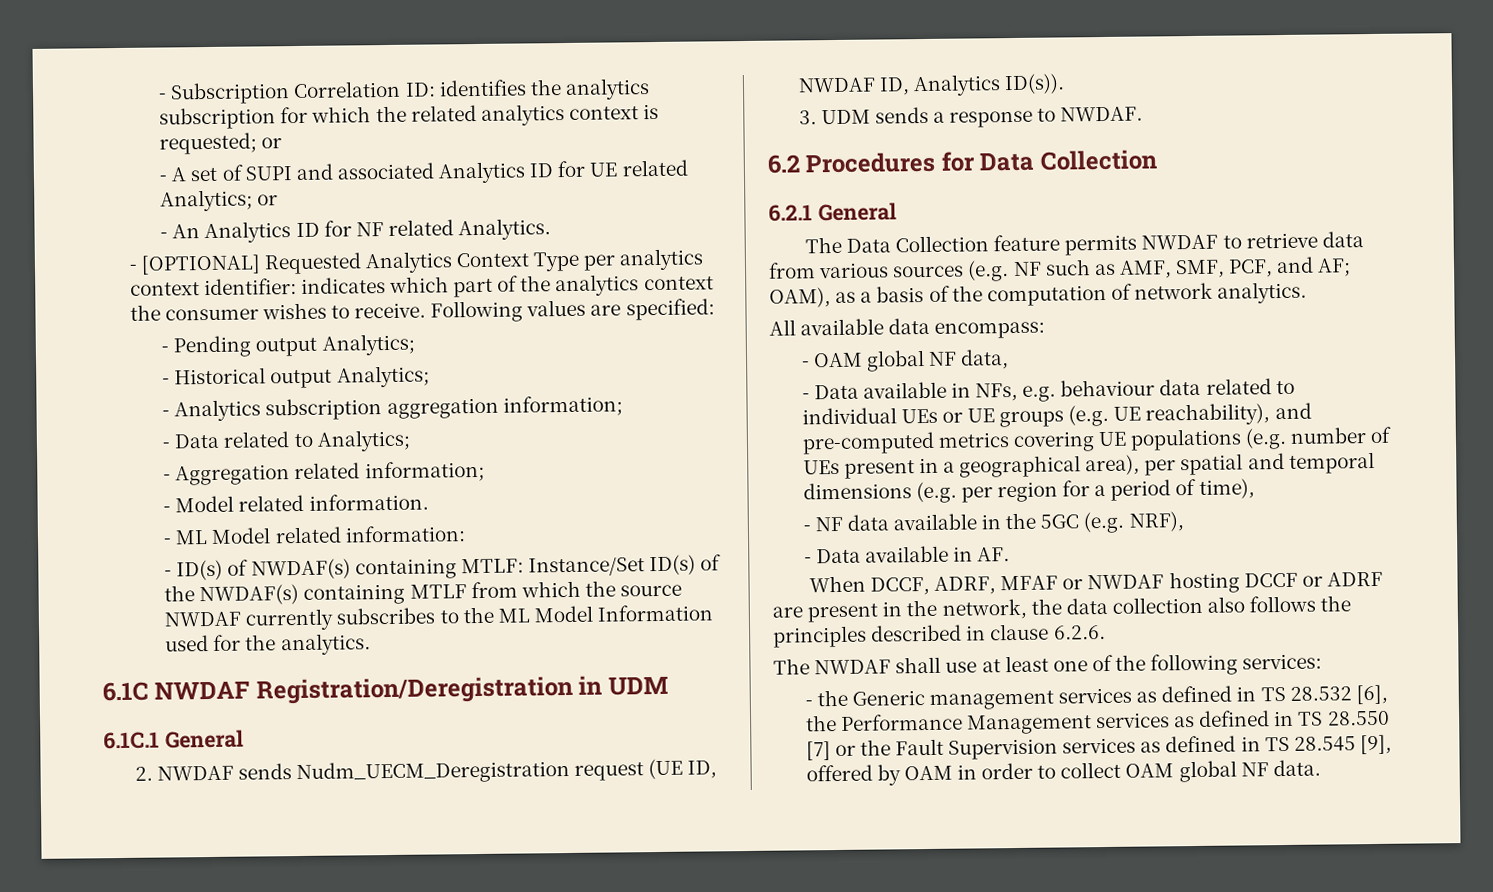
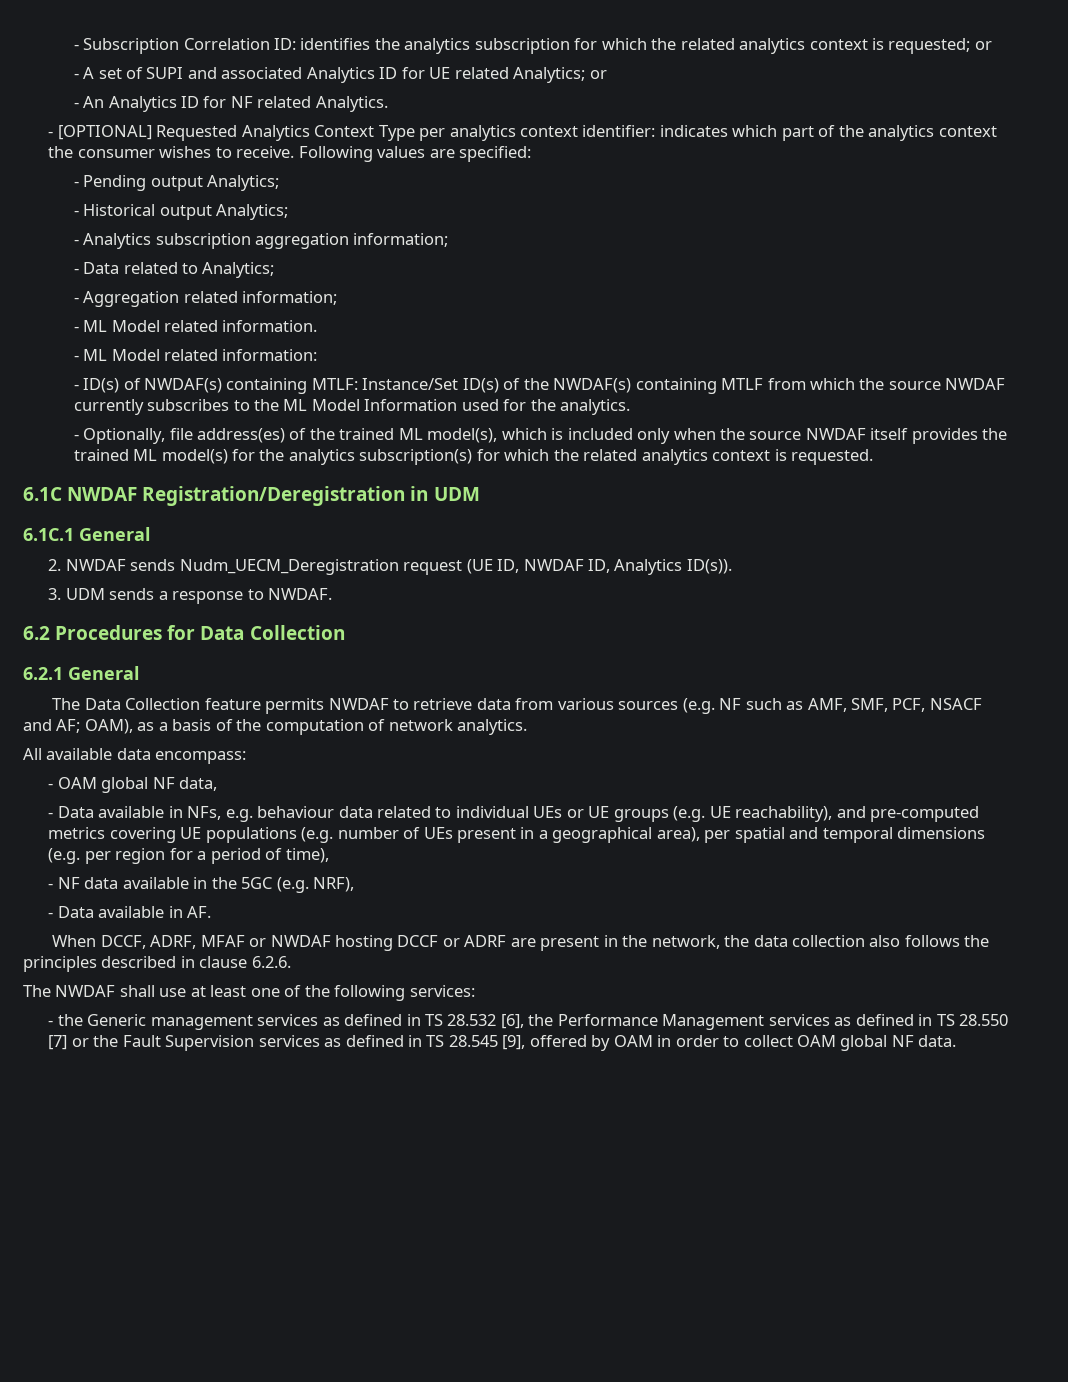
(172, 509) none -> [83,320,108,332] ML
(371, 644) none -> [73,428,1008,444] [73,449,873,465] // - Optionally, file address(es) of the trained ML model(s), which is included only when the source NWDAF itself provides the trained ML model(s) for the analytics subscription(s) for which the related analytics context is requested.
(1274, 268) none -> [929,698,982,710] NSACF

